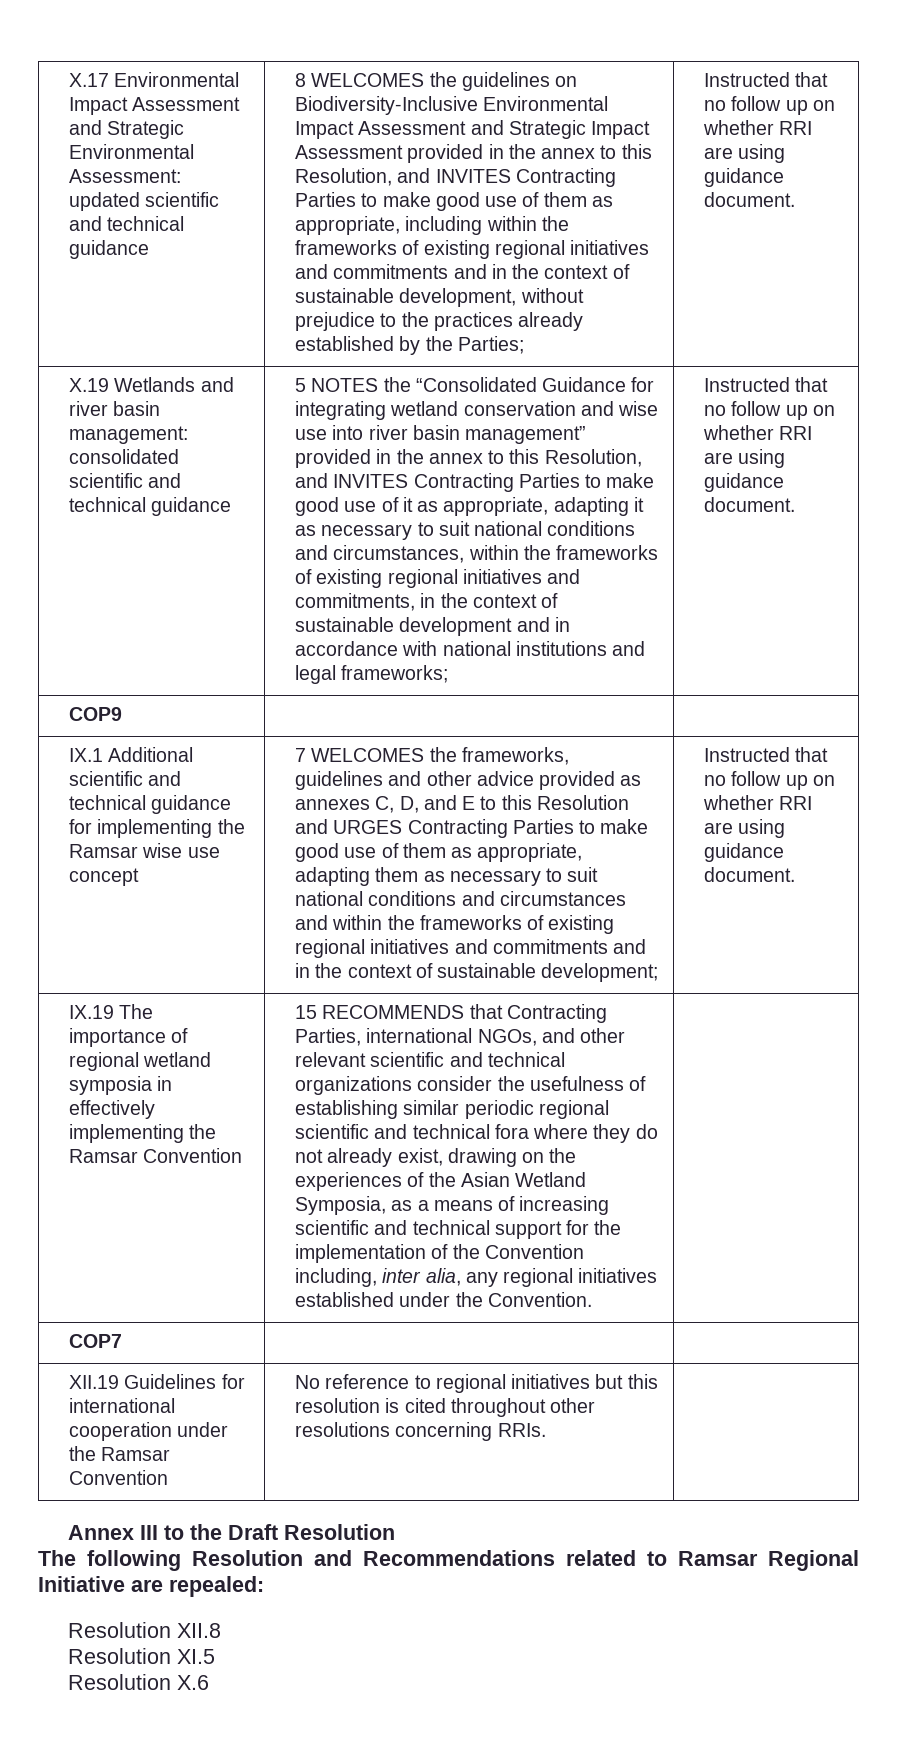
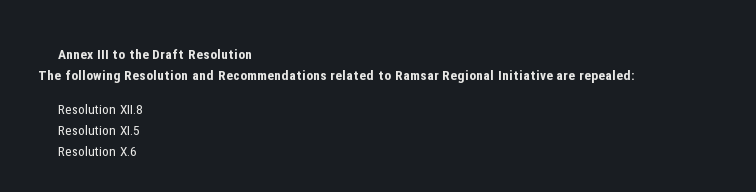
[68,72,240,87] [68,97,241,115] [68,120,185,139] [68,144,194,159] [68,169,181,183] [68,192,220,211] [68,216,185,231] [68,240,149,259] [294,72,578,91] [294,96,609,115] [294,120,651,139] [294,144,652,163] [294,168,616,187] [294,192,613,211] [294,216,569,235] [294,240,650,259] [294,264,630,279] [294,288,584,307] [294,312,584,331] [294,336,524,355] [703,72,829,87] [703,96,835,115] [702,120,813,135] [703,144,786,163] [703,168,784,187] [703,192,795,207] [68,377,234,392] [68,401,161,416] [68,426,188,444] [68,449,179,464] [68,473,182,488] [68,497,232,516] [294,377,655,392] [294,401,659,420] [294,425,587,444] [294,449,642,468] [294,473,655,492] [294,497,644,516] [294,521,636,540] [294,545,659,563] [294,569,581,588] [294,593,559,611] [294,617,570,636] [294,641,646,656] [294,665,449,684] [703,377,829,392] [703,401,835,420] [702,425,813,440] [703,449,786,468] [703,473,784,492] [703,497,795,512] [68,707,122,721] [68,747,194,762] [68,771,182,786] [68,795,232,814] [68,819,245,838] [68,843,220,858] [68,868,139,886] [294,747,569,765] [294,771,642,790] [294,795,629,813] [294,819,649,838] [294,843,583,862] [294,867,599,886] [294,891,626,906] [294,915,615,934] [294,939,647,958] [294,963,659,982] [703,747,829,762] [703,771,835,790] [702,795,813,810] [703,819,786,838] [703,843,784,862] [703,867,795,882] [68,1004,154,1019] [68,1028,189,1047] [68,1052,212,1071] [68,1076,173,1095] [68,1100,155,1119] [68,1124,217,1143] [68,1148,243,1163] [294,1004,607,1023] [294,1028,626,1046] [294,1052,565,1067] [294,1076,647,1095] [294,1100,609,1119] [294,1124,658,1143] [294,1148,577,1167] [294,1172,587,1191] [294,1196,610,1215] [294,1220,622,1239] [294,1244,584,1263] [294,1268,658,1287] [294,1292,592,1307] [68,1334,122,1348] [68,1374,245,1389] [68,1398,175,1413] [68,1422,229,1441] [68,1446,171,1461] [68,1470,168,1485] [294,1374,658,1393] [294,1398,596,1417] [294,1422,546,1441] X.17 Environmental Impact Assessment and Strategic Environmental Assessment: updated scientific and technical guidance | 8 WELCOMES the guidelines on Biodiversity-Inclusive Environmental Impact Assessment and Strategic Impact Assessment provided in the annex to this Resolution, and INVITES Contracting Parties to make good use of them as appropriate, including within the frameworks of existing regional initiatives and commitments and in the context of sustainable development, without prejudice to the practices already established by the Parties; | Instructed that no follow up on whether RRI are using guidance document. // X.19 Wetlands and river basin management: consolidated scientific and technical guidance | 5 NOTES the “Consolidated Guidance for integrating wetland conservation and wise use into river basin management” provided in the annex to this Resolution, and INVITES Contracting Parties to make good use of it as appropriate, adapting it as necessary to suit national conditions and circumstances, within the frameworks of existing regional initiatives and commitments, in the context of sustainable development and in accordance with national institutions and legal frameworks; | Instructed that no follow up on whether RRI are using guidance document. // COP9 | | // IX.1 Additional scientific and technical guidance for implementing the Ramsar wise use concept | 7 WELCOMES the frameworks, guidelines and other advice provided as annexes C, D, and E to this Resolution and URGES Contracting Parties to make good use of them as appropriate, adapting them as necessary to suit national conditions and circumstances and within the frameworks of existing regional initiatives and commitments and in the context of sustainable development; | Instructed that no follow up on whether RRI are using guidance document. // IX.19 The importance of regional wetland symposia in effectively implementing the Ramsar Convention | 15 RECOMMENDS that Contracting Parties, international NGOs, and other relevant scientific and technical organizations consider the usefulness of establishing similar periodic regional scientific and technical fora where they do not already exist, drawing on the experiences of the Asian Wetland Symposia, as a means of increasing scientific and technical support for the implementation of the Convention including, inter alia, any regional initiatives established under the Convention. | // COP7 | | // XII.19 Guidelines for international cooperation under the Ramsar Convention | No reference to regional initiatives but this resolution is cited throughout other resolutions concerning RRIs. | // -> (57, 54) none

